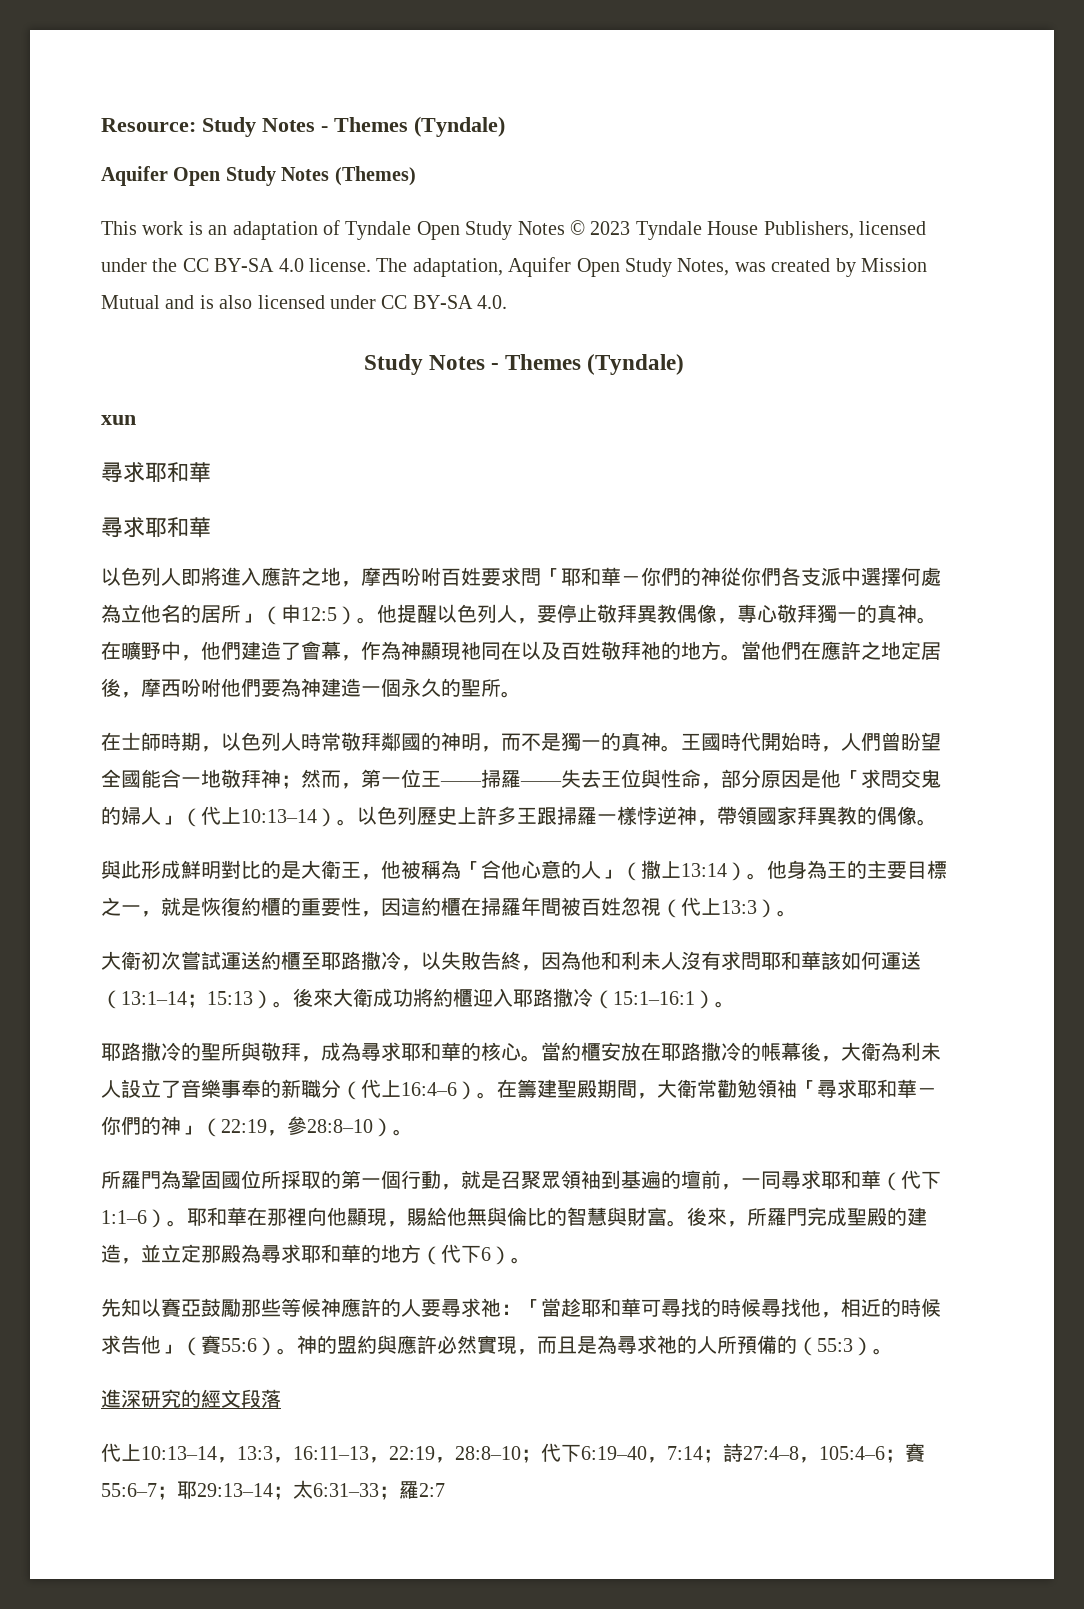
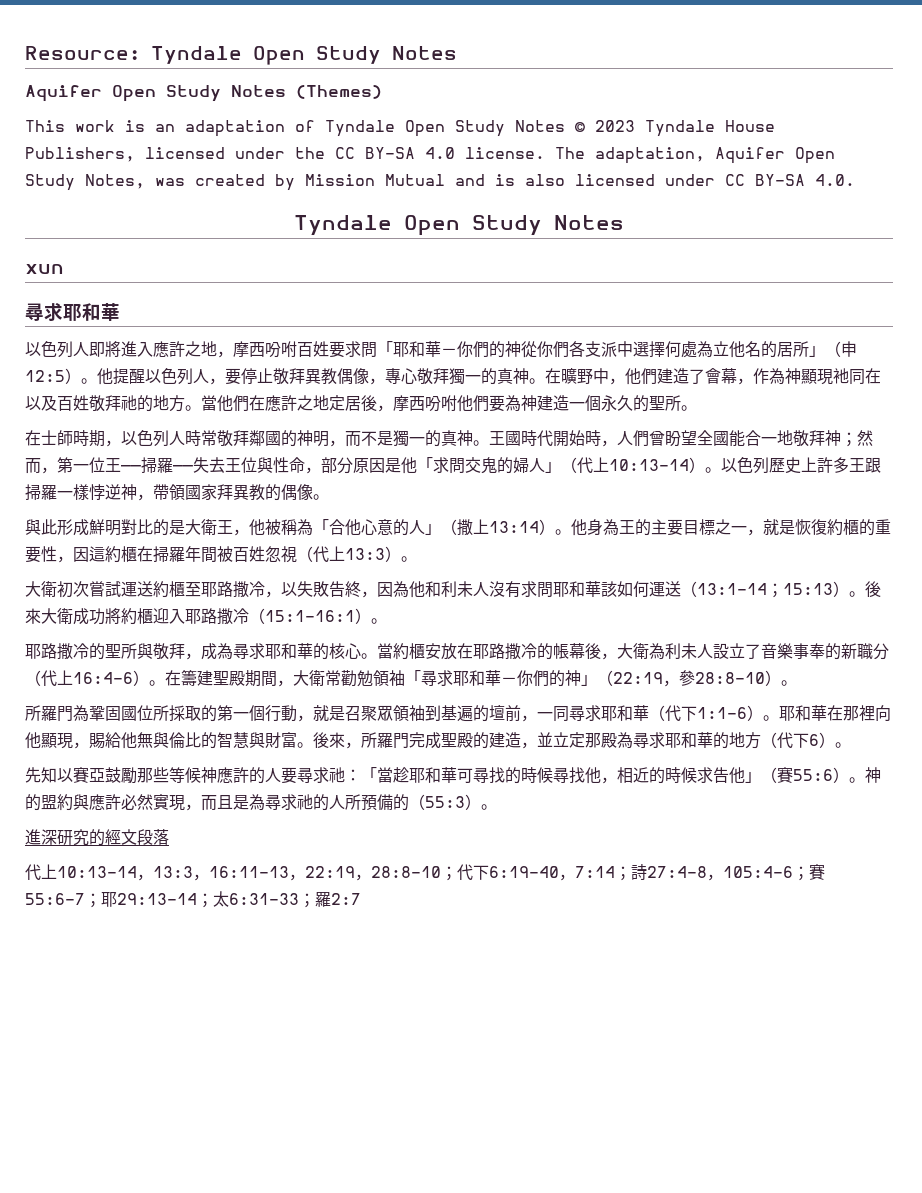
[202,116,505,137] Study Notes - Themes (Tyndale) -> [151,46,457,65] Tyndale Open Study Notes
[363,354,685,375] Study Notes - Themes (Tyndale) -> [294,215,624,236] Tyndale Open Study Notes
[101,517,211,538] // 尋求耶和華 -> (120, 312) none

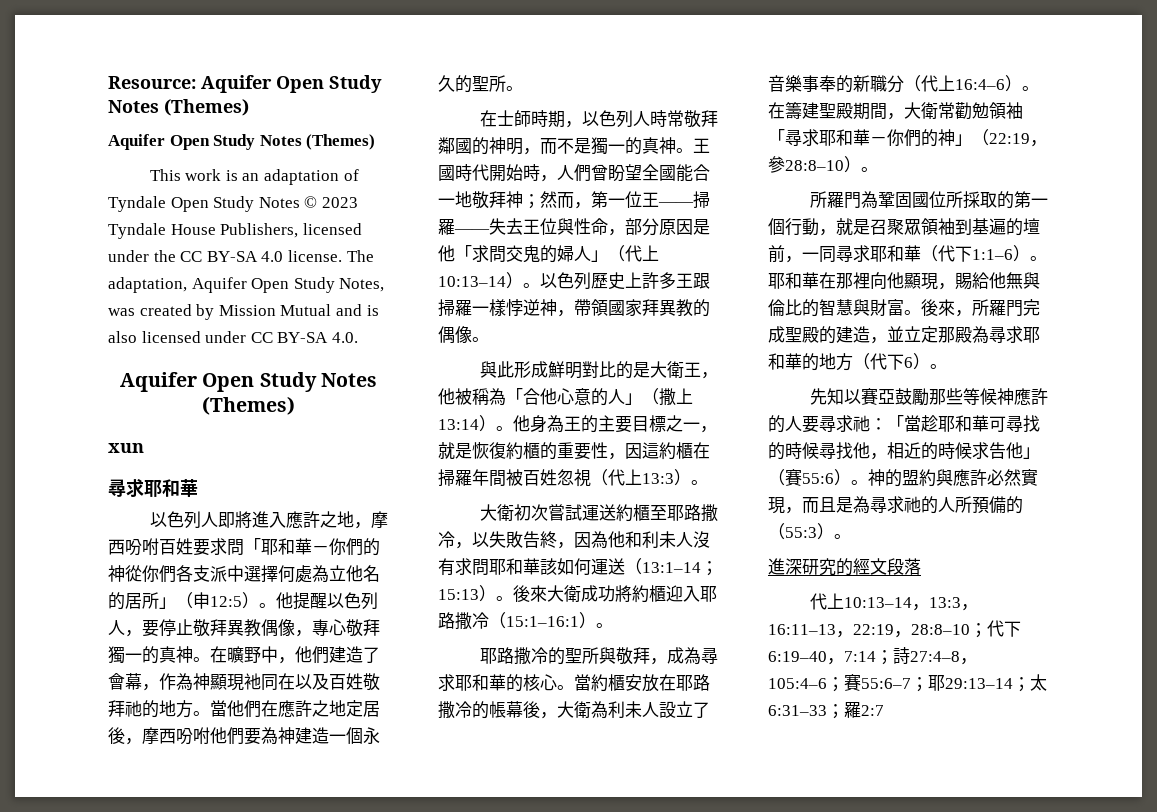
[151,46,457,65] Tyndale Open Study Notes -> [201,75,382,93] [108,99,249,116] Aquifer Open Study Notes (Themes)
[294,215,624,236] Tyndale Open Study Notes -> [120,372,377,392] [202,396,295,415] Aquifer Open Study Notes (Themes)

